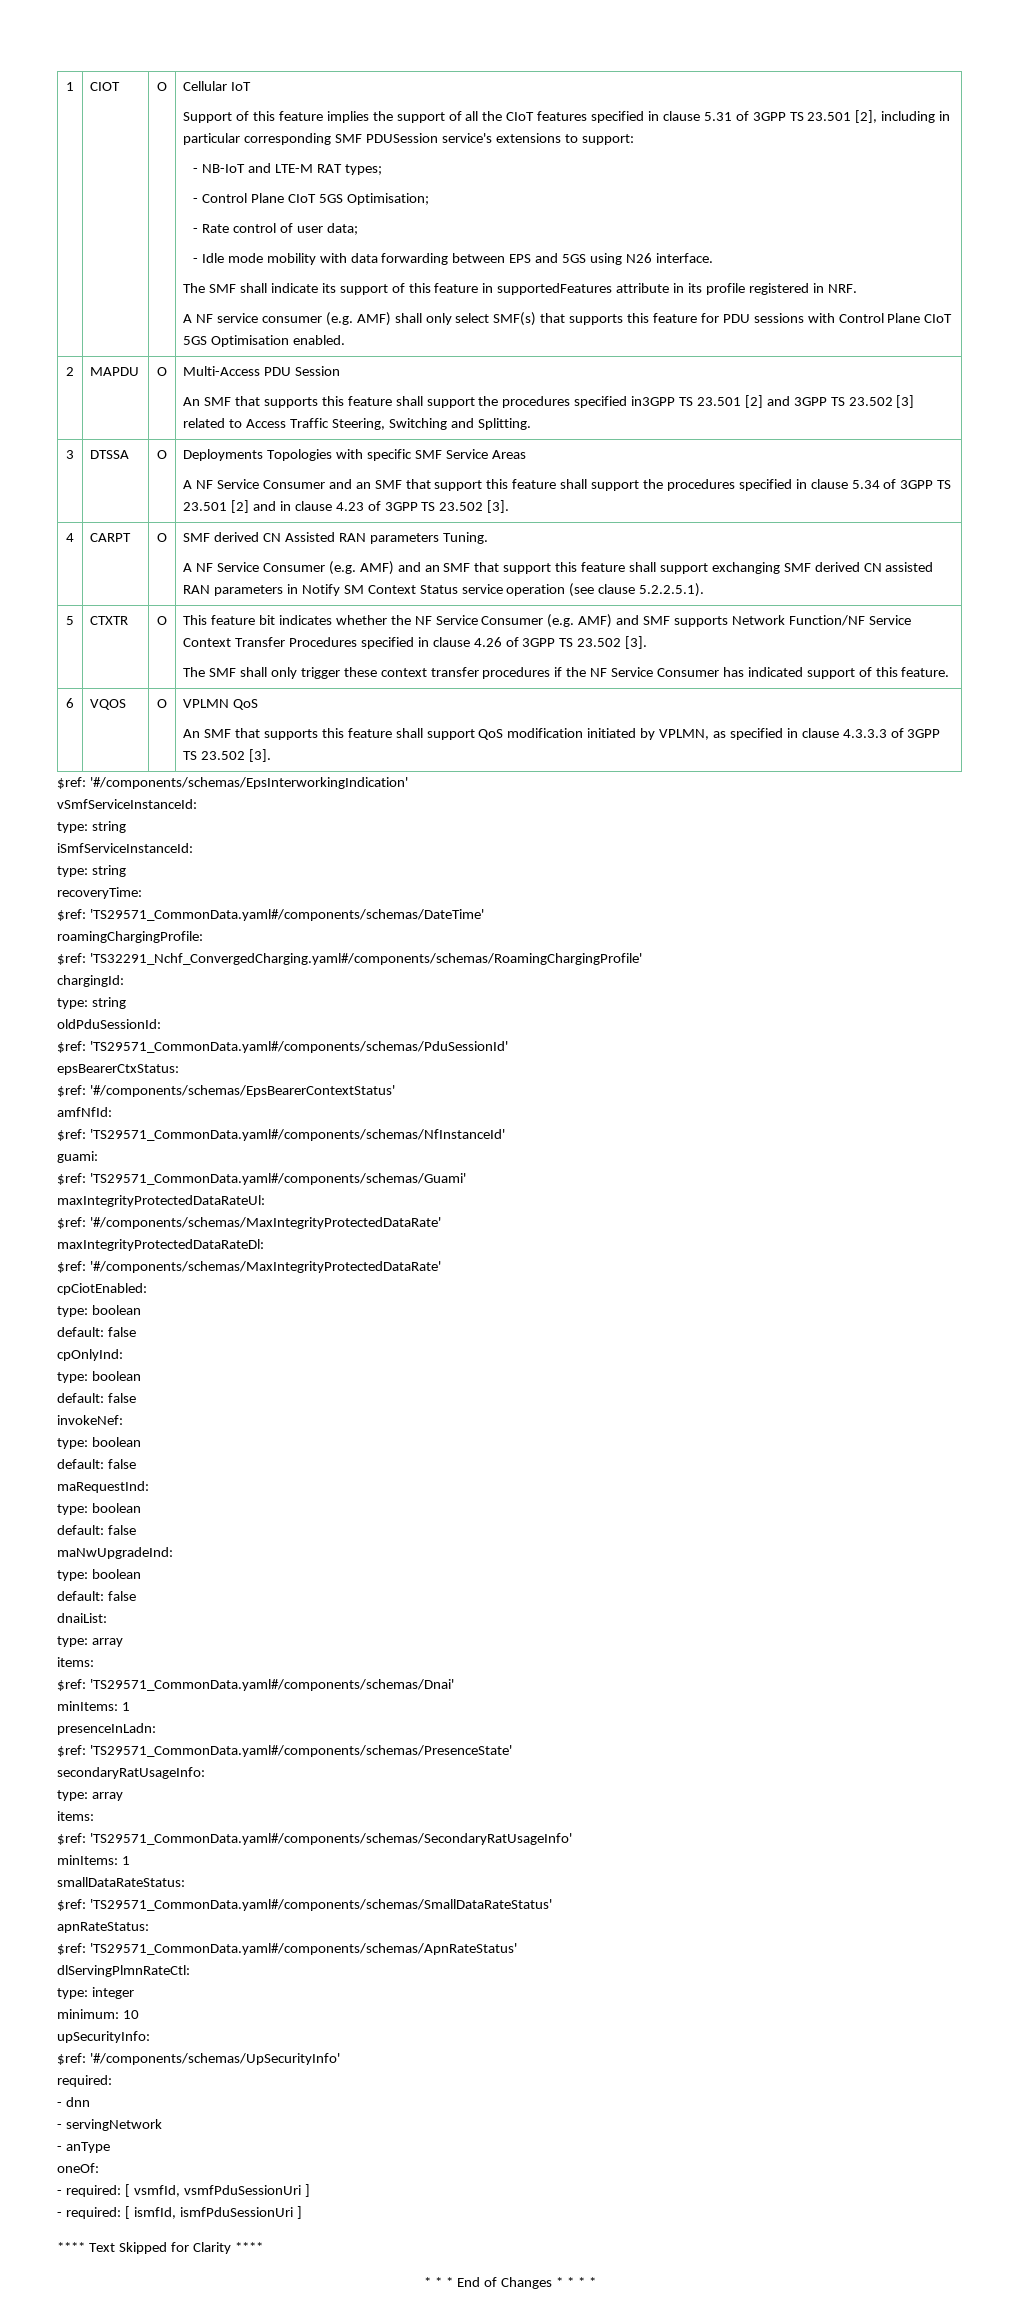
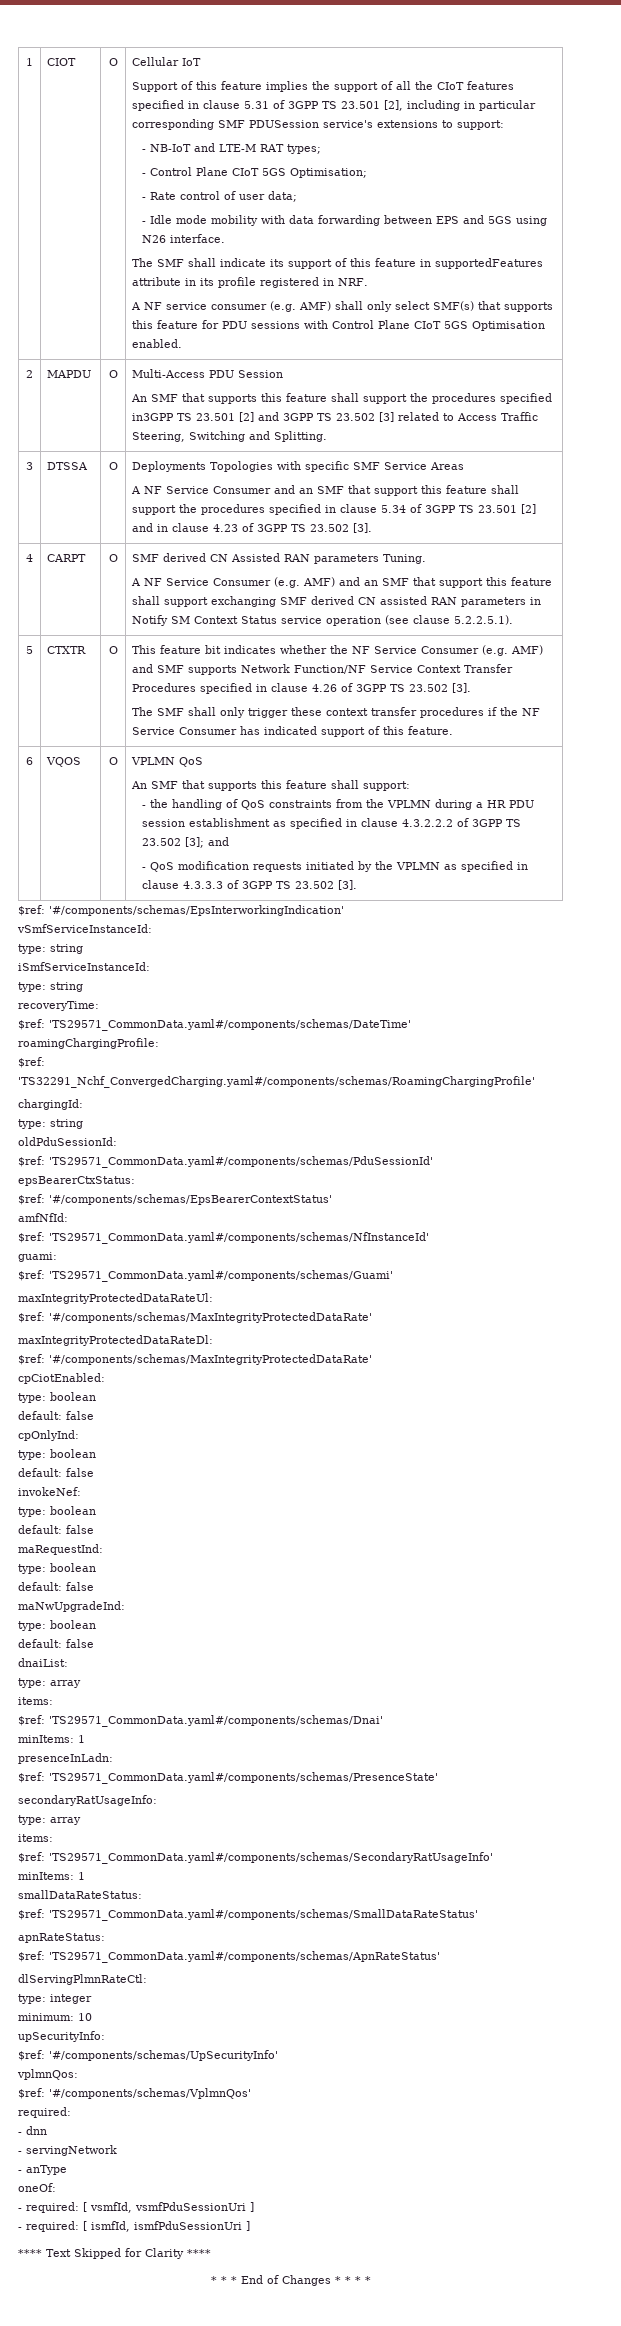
[426,729,475,740] support -> [363,781,411,791] [142,799,535,810] [142,818,522,829] [142,837,230,848] [142,867,147,870] support: // - the handling of QoS constraints from the VPLMN during a HR PDU session establishment as specified in clause 4.3.2.2.2 of 3GPP TS 23.502 [3]; and // -
(584, 733) none -> [253,862,303,872] requests
[659,729,710,740] VPLMN, -> [375,861,441,870] the VPLMN
(340, 2059) none -> [17,2069,78,2080] [18,2088,251,2099] // vplmnQos: // $ref: '#/components/schemas/VplmnQos'

